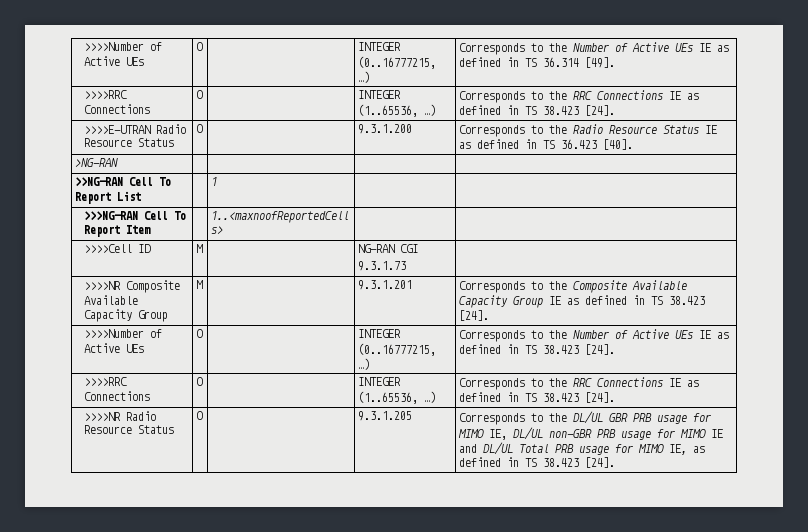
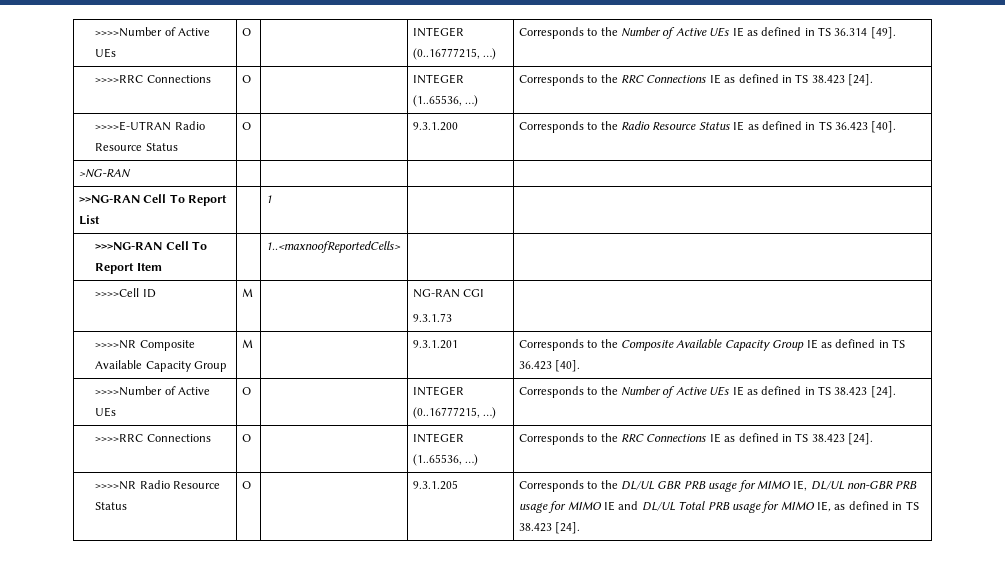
[669,296,706,305] [459,310,490,321] 38.423 [24]. -> [518,360,581,372] 36.423 [40].

